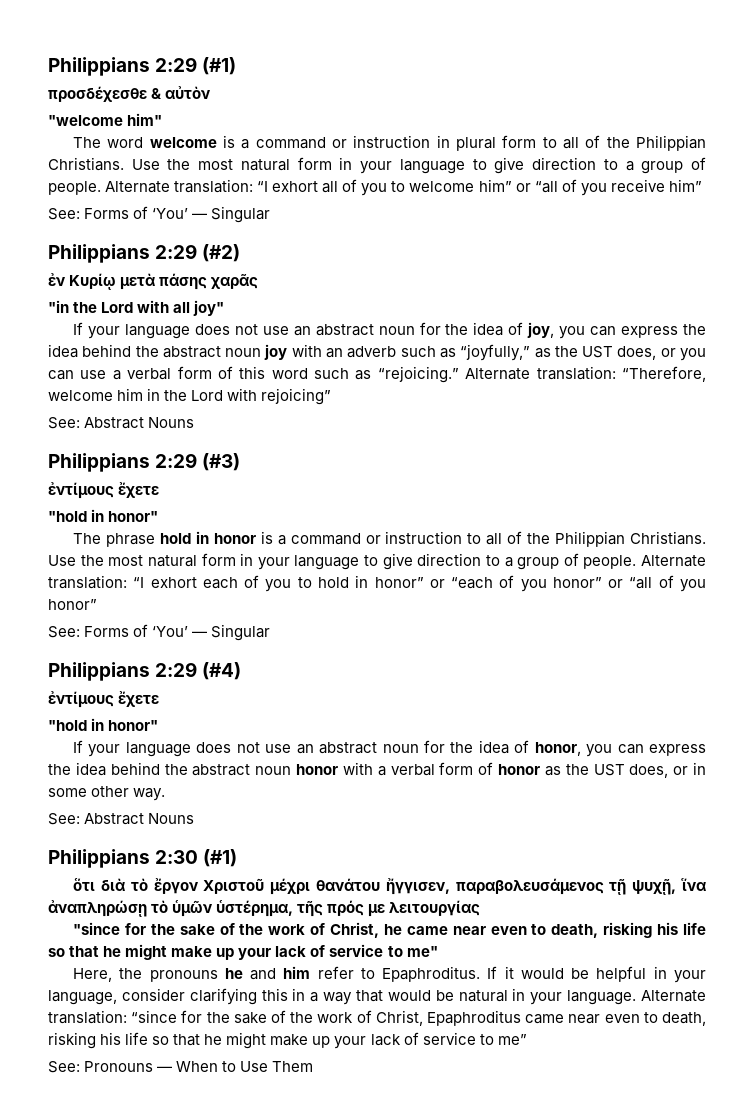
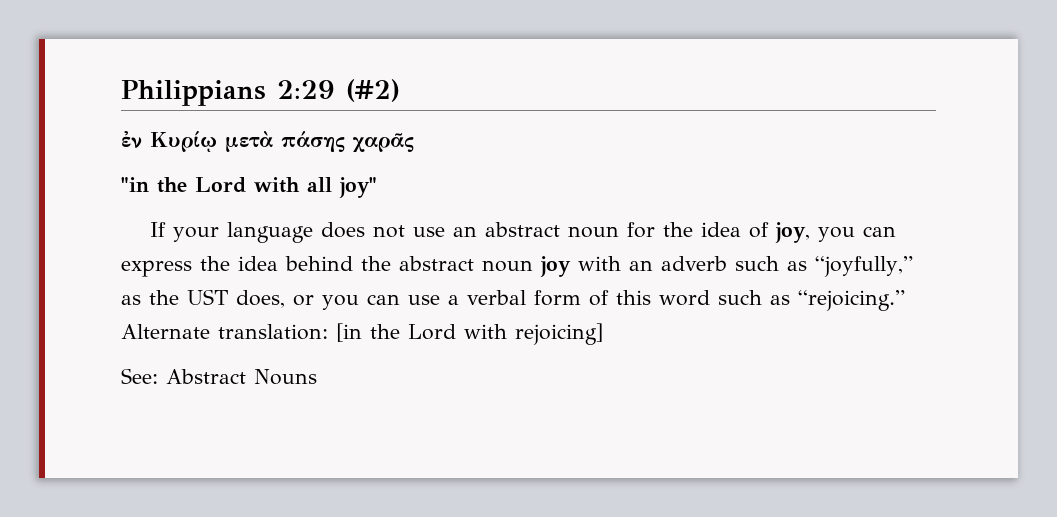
[48,57,237,76] [48,86,211,102] [48,113,163,126] [73,135,706,151] [48,157,707,174] [48,179,702,196] [48,206,271,223] [48,244,198,263] Philippians 2:29 (#1) // προσδέχεσθε & αὐτὸν // "welcome him" // The word welcome is a command or instruction in plural form to all of the Philippian Christians. Use the most natural form in your language to give direction to a group of people. Alternate translation: “I exhort all of you to welcome him” or “all of you receive him” // See: Forms of ‘You’ — Singular // Philippians 2:29 -> [121,80,335,106] Philippians 2:29
[621,366,706,382] [48,388,332,405] [48,417,195,429] [48,453,241,472] [48,482,160,499] [48,509,159,522] [73,531,706,547] [48,553,706,570] [48,575,707,592] [48,599,97,610] [48,624,271,641] [48,662,242,681] [48,691,160,708] [48,718,159,731] [73,740,706,757] [48,762,707,778] [48,786,166,801] [48,813,195,825] [48,849,238,868] [73,878,706,895] [48,900,481,917] [73,922,707,938] [48,944,438,960] [73,966,706,983] [48,988,707,1005] [48,1010,706,1026] [48,1032,527,1049] [48,1061,314,1073] “Therefore, welcome him in the Lord with rejoicing” // See: Abstract Nouns // Philippians 2:29 (#3) // ἐντίμους ἔχετε // "hold in honor" // The phrase hold in honor is a command or instruction to all of the Philippian Christians. Use the most natural form in your language to give direction to a group of people. Alternate translation: “I exhort each of you to hold in honor” or “each of you honor” or “all of you honor” // See: Forms of ‘You’ — Singular // Philippians 2:29 (#4) // ἐντίμους ἔχετε // "hold in honor" // If your language does not use an abstract noun for the idea of honor, you can express the idea behind the abstract noun honor with a verbal form of honor as the UST does, or in some other way. // See: Abstract Nouns // Philippians 2:30 (#1) // ὅτι διὰ τὸ ἔργον Χριστοῦ μέχρι θανάτου ἤγγισεν, παραβολευσάμενος τῇ ψυχῇ, ἵνα ἀναπληρώσῃ τὸ ὑμῶν ὑστέρημα, τῆς πρός με λειτουργίας // "since for the sake of the work of Christ, he came near even to death, risking his life so that he might make up your lack of service to me" // Here, the pronouns he and him refer to Epaphroditus. If it would be helpful in your language, consider clarifying this in a way that would be natural in your language. Alternate translation: “since for the sake of the work of Christ, Epaphroditus came near even to death, risking his life so that he might make up your lack of service to me” // See: Pronouns — When to Use Them -> [336,323,603,345] [121,368,317,385] [in the Lord with rejoicing] // See: Abstract Nouns

